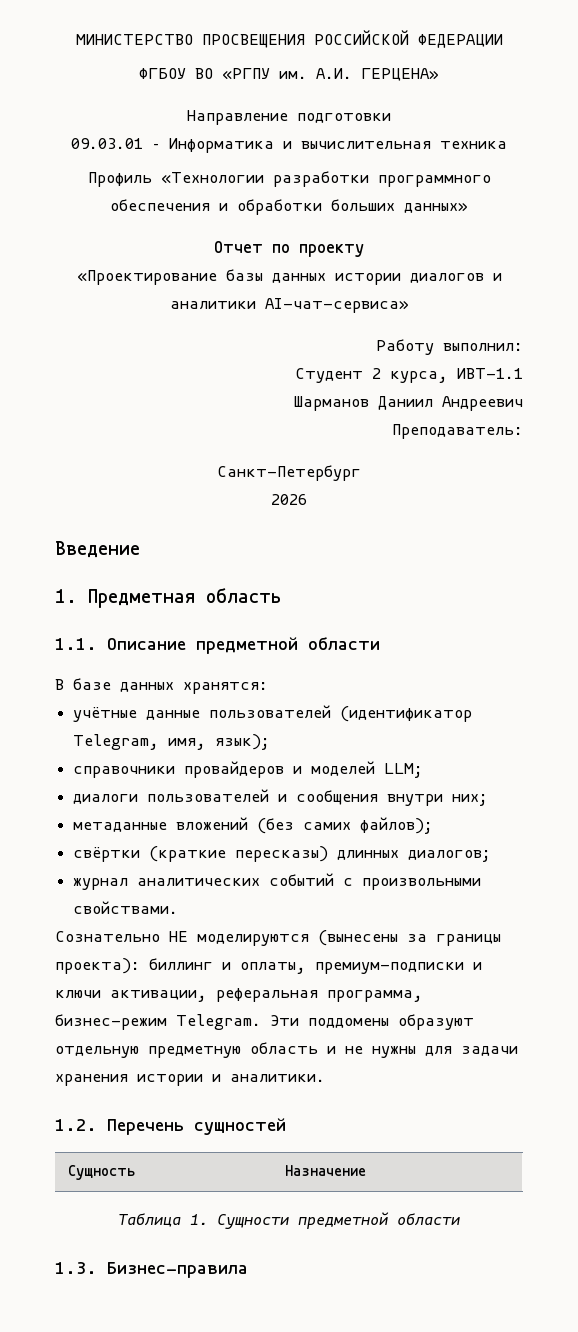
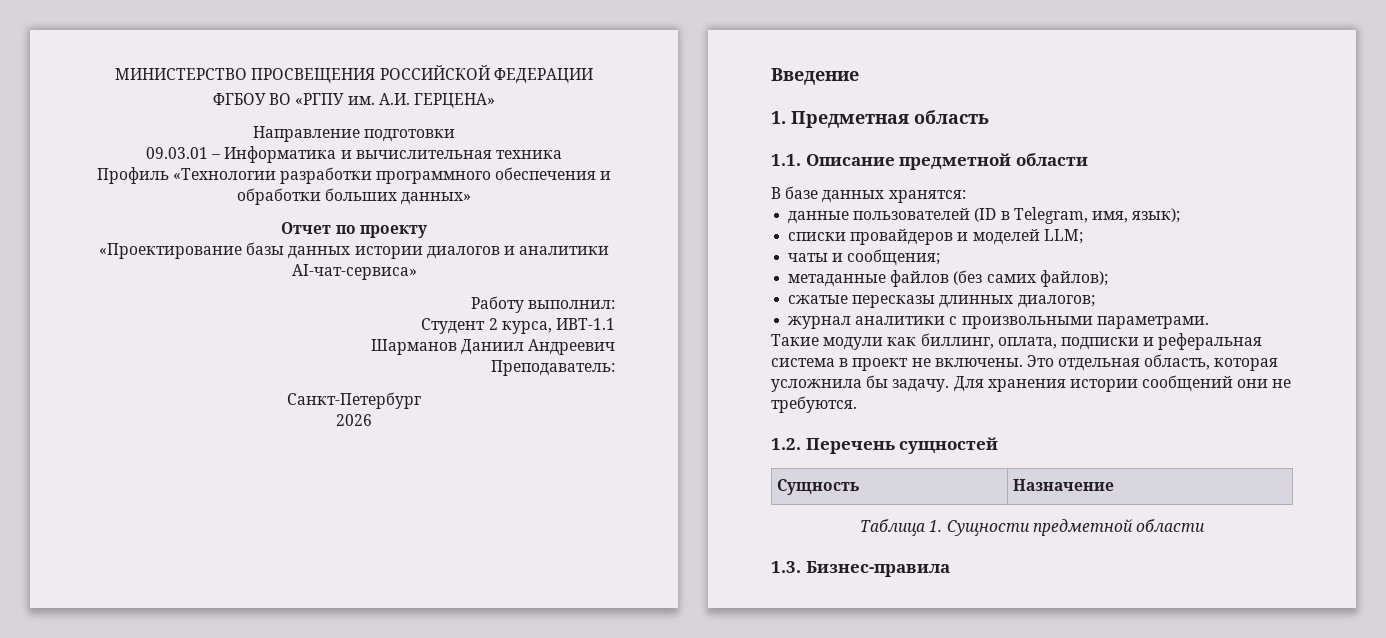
[73,707,138,722] учётные -> (966, 196) none
[340,706,473,722] (идентификатор -> [974,208,1010,222] (ID в
[73,766,176,778] справочники -> [788,232,847,241] списки
[73,789,489,806] диалоги пользователей и сообщения внутри них; -> [788,249,941,266] чаты и сообщения;
[176,817,249,831] вложений -> [890,270,950,287] файлов
[73,846,329,862] свёртки (краткие пересказы) -> [788,295,936,308] сжатые пересказы
[137,873,482,890] [73,901,179,914] [55,930,501,946] [55,958,482,974] [55,988,423,1002] [55,1014,474,1030] [55,1042,518,1058] [55,1074,325,1086] аналитических событий с произвольными свойствами. // Сознательно НЕ моделируются (вынесены за границы проекта): биллинг и оплаты, премиум-подписки и ключи активации, реферальная программа, бизнес-режим Telegram. Эти поддомены образуют отдельную предметную область и не нужны для задачи хранения истории и аналитики. -> [855,316,1209,329] [771,333,1263,350] [771,354,1279,371] [771,375,1292,392] [771,396,857,413] аналитики с произвольными параметрами. // Такие модули как биллинг, оплата, подписки и реферальная система в проект не включены. Это отдельная область, которая усложнила бы задачу. Для хранения истории сообщений они не требуются.

